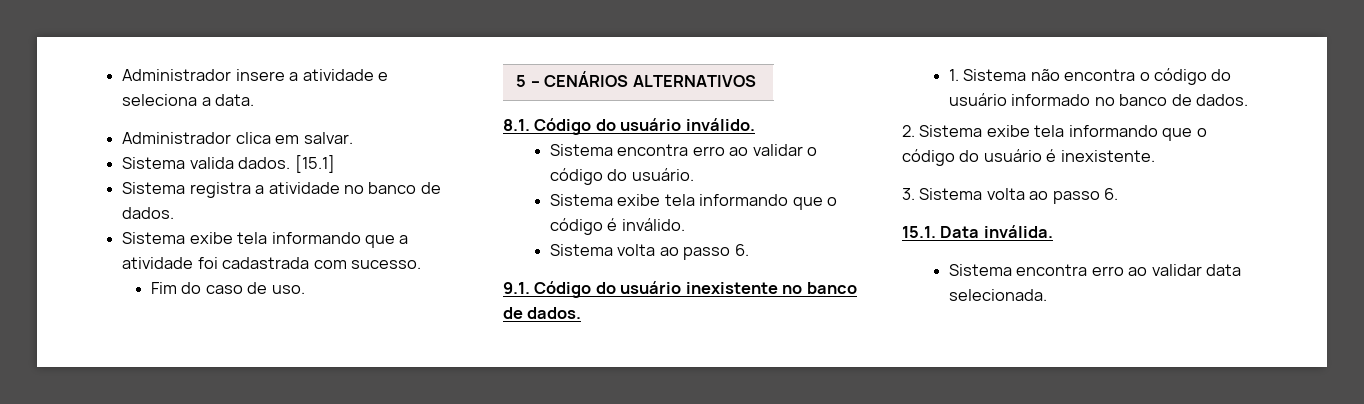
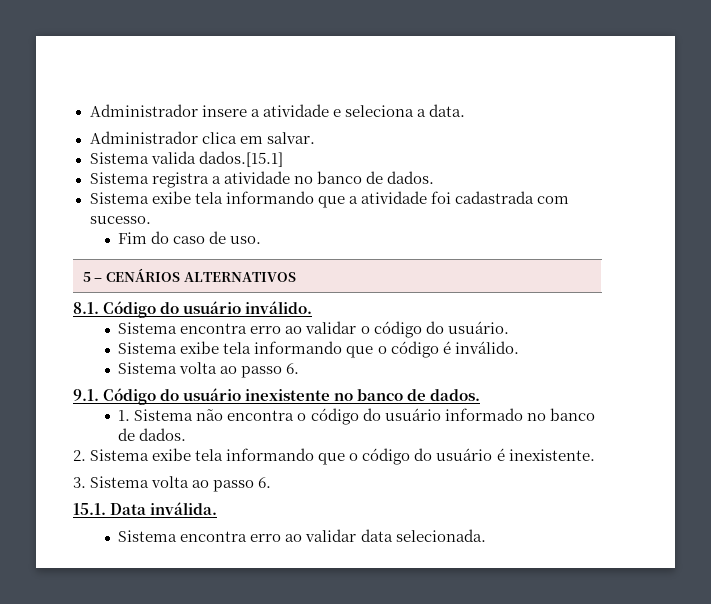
[238,155,335,173] dados. [15.1] -> [198,151,283,167] dados.[15.1]

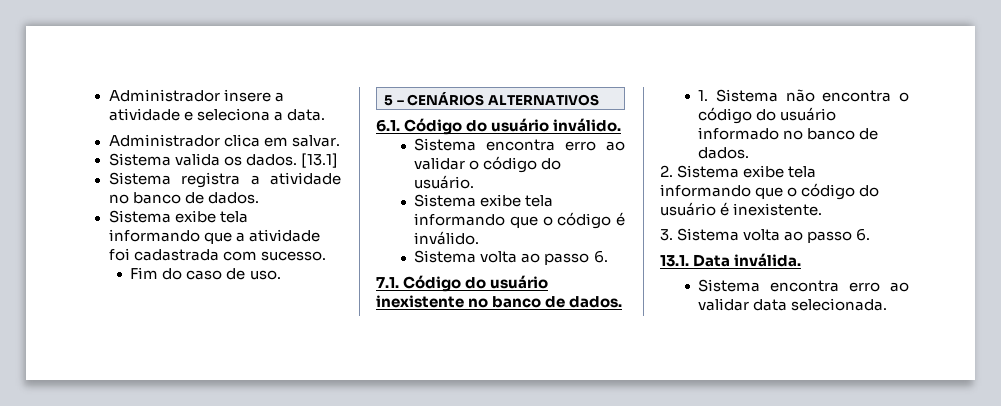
[198,151,283,167] dados.[15.1] -> [223,153,338,168] os dados. [13.1]
[73,302,99,314] 8.1. -> [376,119,400,132] 6.1.
[73,389,99,401] 9.1. -> [376,277,399,288] 7.1.
[73,503,106,515] 15.1. -> [660,255,689,267] 13.1.

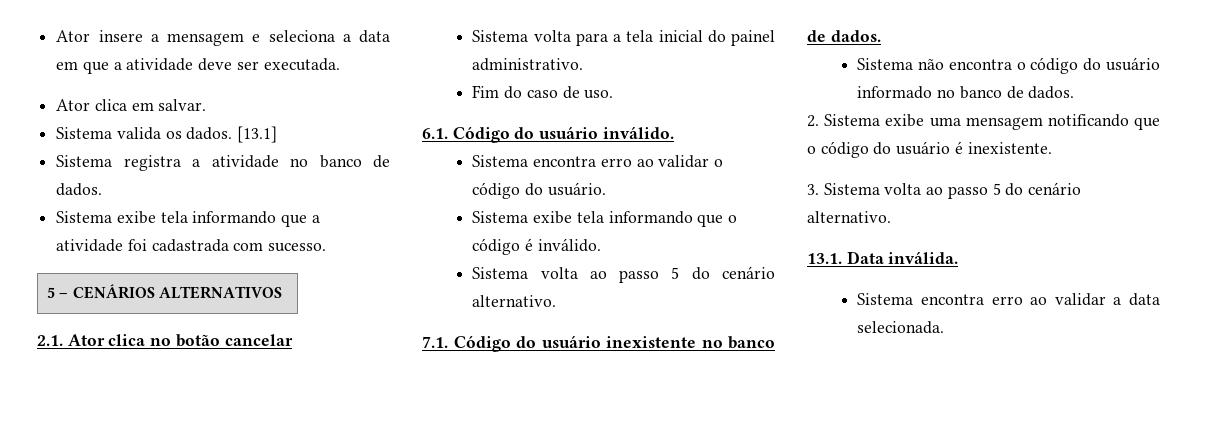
[108,89,220,102] Administrador -> [56,30,91,42] Ator
[108,108,180,121] atividade -> [167,33,244,46] mensagem
[286,109,325,121] [108,134,220,147] data. // Administrador -> [359,30,390,43] [56,58,340,74] [56,99,91,111] data em que a atividade deve ser executada. // Ator
(326, 256) none -> [47,284,283,299] [37,334,293,347] [472,30,775,46] [472,58,584,71] // 5 – CENÁRIOS ALTERNATIVOS // 2.1. Ator clica no botão cancelar // Sistema volta para a tela inicial do painel administrativo.
[383,91,599,106] // 5 – CENÁRIOS ALTERNATIVOS -> (614, 94) none
[593,250,608,263] 6. -> [671,266,775,280] [472,295,557,307] 5 do cenário alternativo.
[698,90,709,101] 1. -> (881, 36) none
[788,166,817,178] [660,184,751,197] tela informando -> [929,114,1129,130] uma mensagem notificando
[856,228,871,241] 6. -> [992,182,1082,196] [807,211,891,223] 5 do cenário alternativo.
(750, 304) none -> [1113,297,1122,305] a

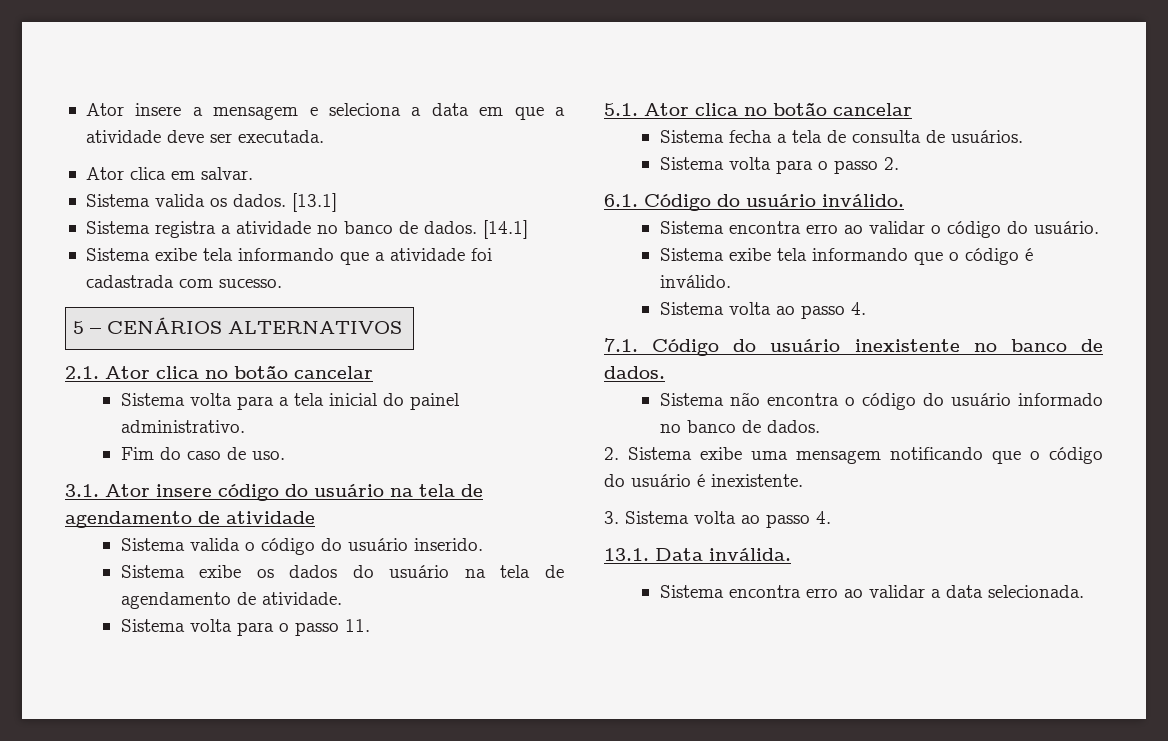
(103, 189) none -> [482,220,528,239] [14.1]
(614, 94) none -> [65,484,483,501] [65,511,315,528] [120,538,483,555] [120,565,564,578] [120,592,342,609] [120,619,370,636] [604,102,912,116] [659,130,1023,143] [659,157,899,174] // 3.1. Ator insere código do usuário na tela de agendamento de atividade // Sistema valida o código do usuário inserido. // Sistema exibe os dados do usuário na tela de agendamento de atividade. // Sistema volta para o passo 11. // 5.1. Ator clica no botão cancelar // Sistema fecha a tela de consulta de usuários. // Sistema volta para o passo 2.
[671,266,775,280] [472,295,557,307] 5 do cenário alternativo. -> [850,302,866,315] 4.
[992,182,1082,196] [807,211,891,223] 5 do cenário alternativo. -> [816,511,831,524] 4.

